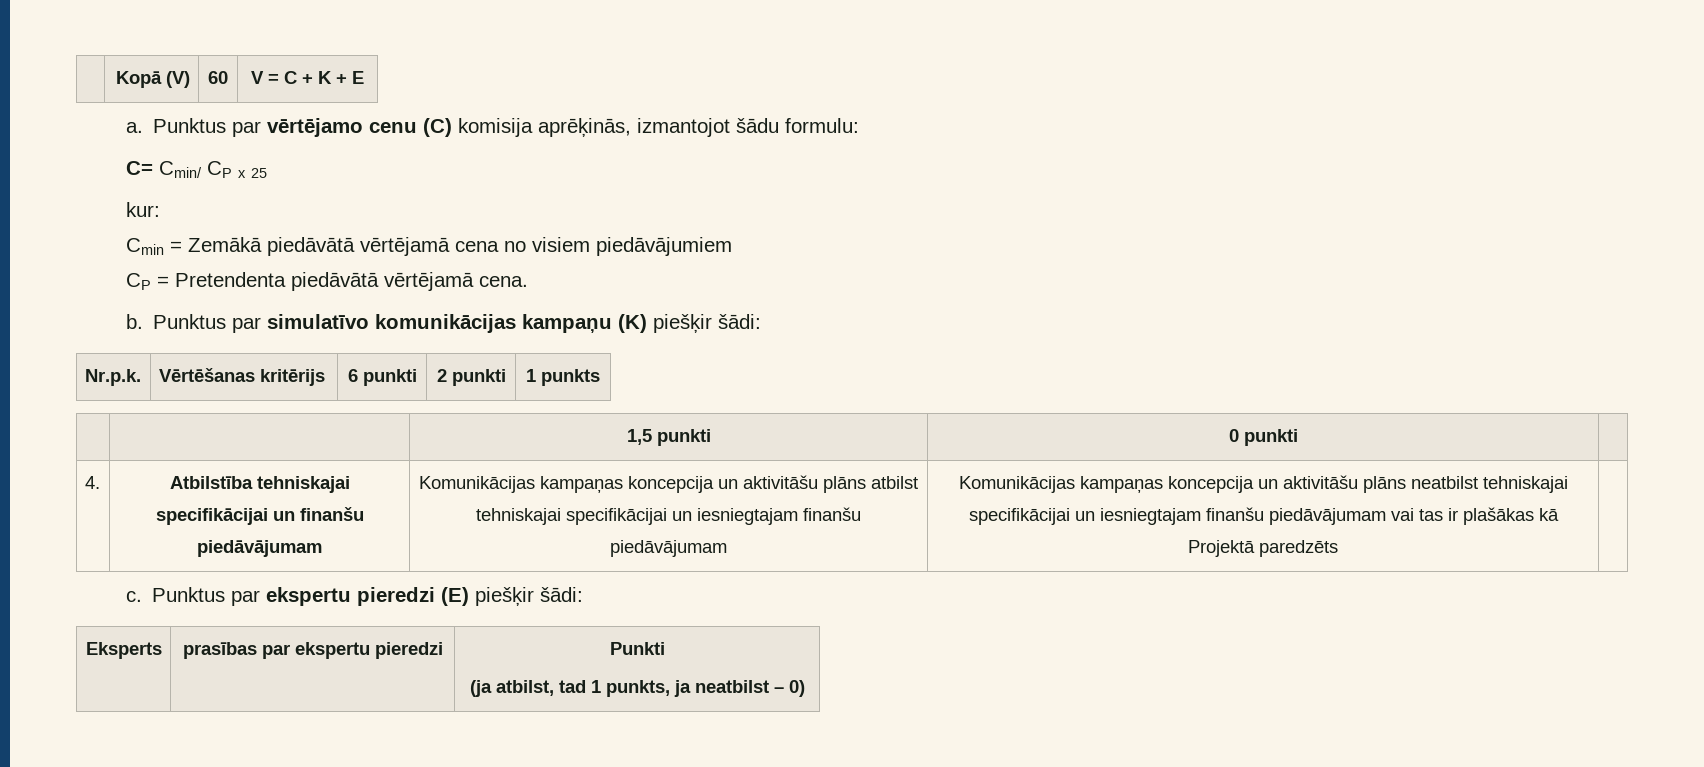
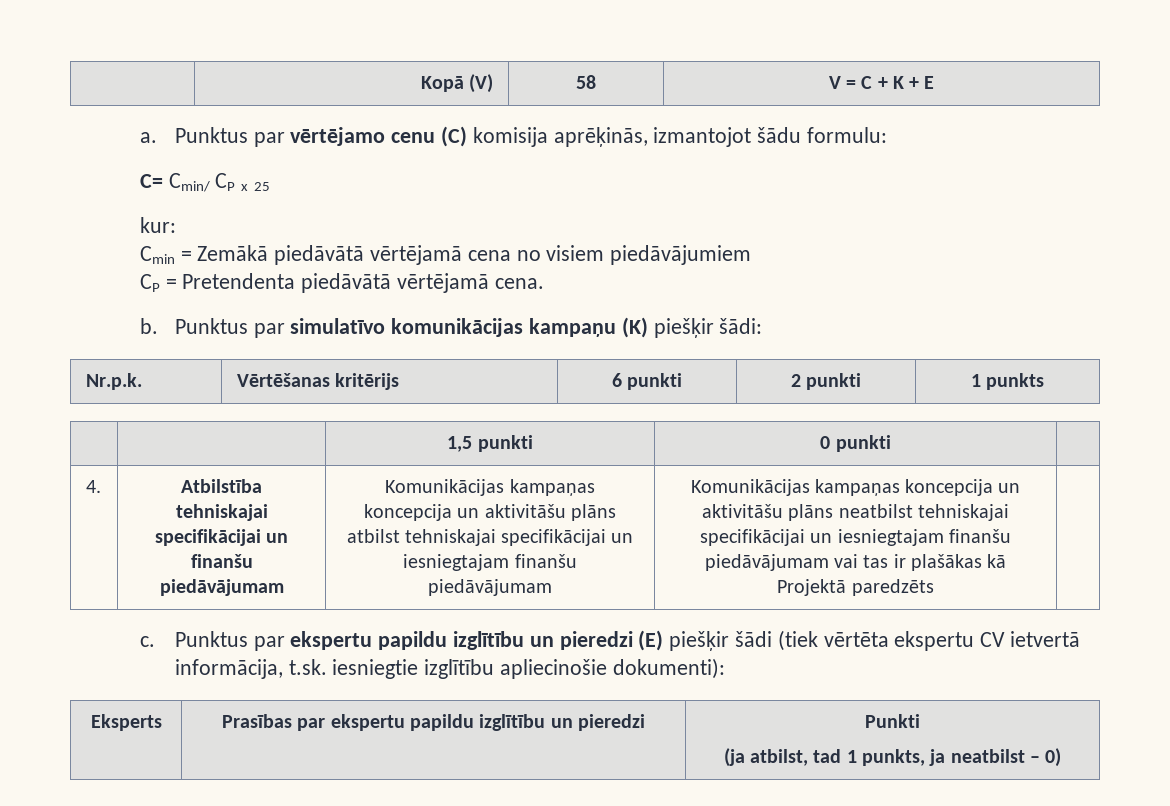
[208,71,228,84] 60 -> [576,75,596,89] 58
[357,587,584,606] pieredzi (E) piešķir šādi: -> [378,630,1080,651] [174,658,725,679] papildu izglītību un pieredzi (E) piešķir šādi (tiek vērtēta ekspertu CV ietvertā informācija, t.sk. iesniegtie izglītību apliecinošie dokumenti):
[182,642,370,659] prasības par ekspertu -> [222,714,573,731] Prasības par ekspertu papildu izglītību un

